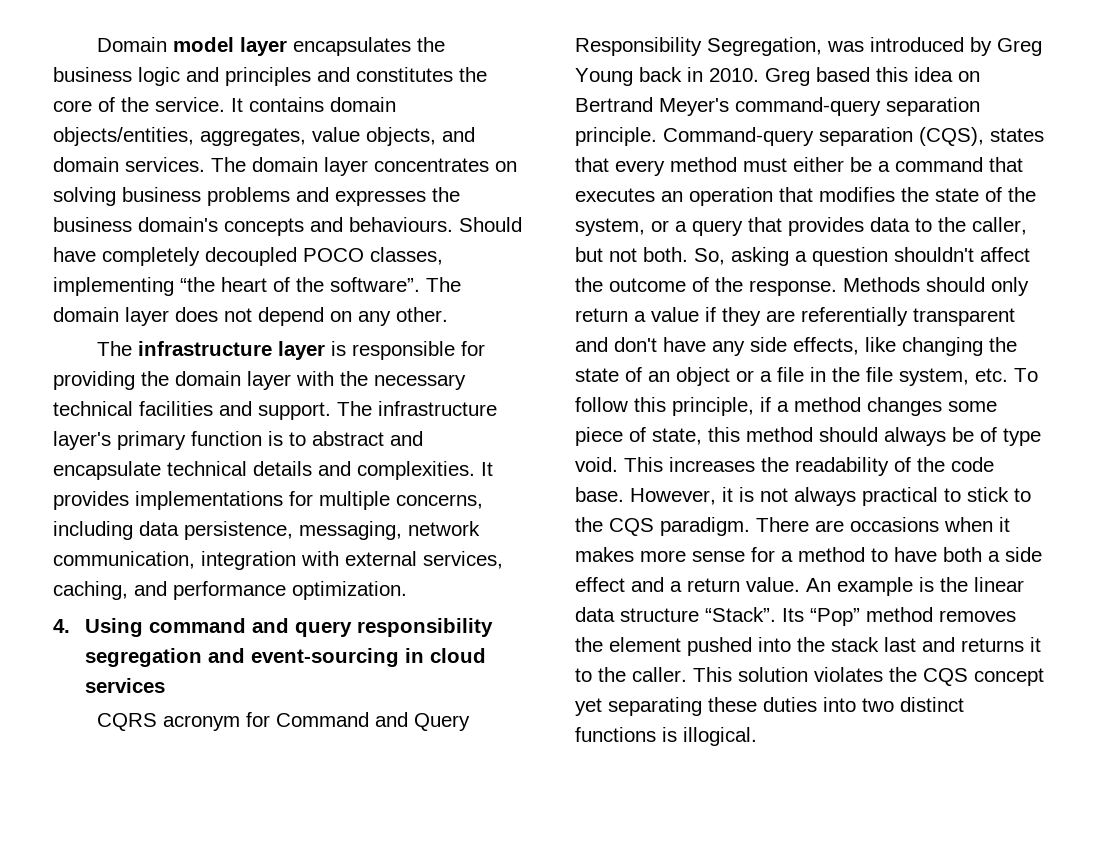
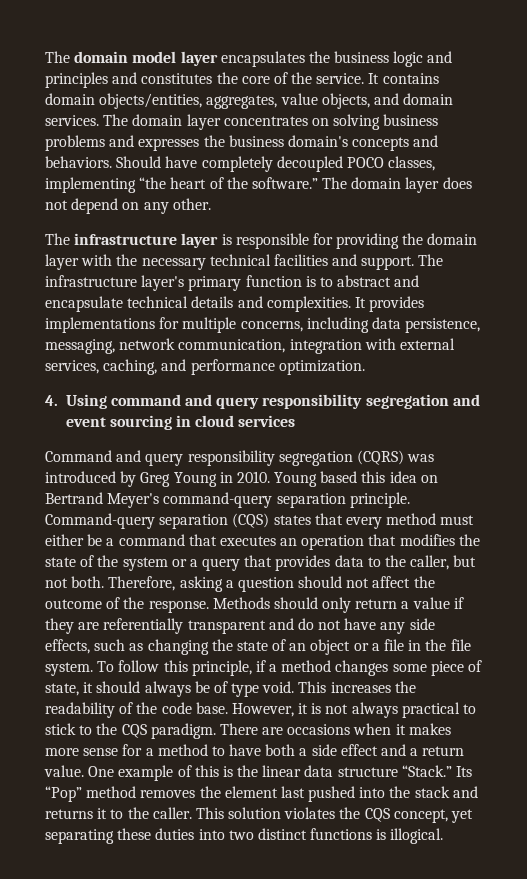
[97,37,168,52] Domain -> [45,51,129,63] The domain
[349,217,453,232] behaviours. -> [45,156,112,168] behaviors.
[330,277,420,292] software”. -> [251,177,318,189] software.”
[251,648,400,667] event-sourcing -> [65,415,172,430] event sourcing
[97,712,471,731] [575,37,822,56] CQRS acronym for Command and Query Responsibility Segregation, -> [45,450,404,466] Command and query responsibility segregation (CQRS)
[639,67,682,82] back -> (217, 479) none
[765,68,810,86] Greg -> [274,472,318,487] Young
[919,127,984,146] (CQS), -> [232,513,270,528] (CQS)
[575,218,645,236] system, -> [122,557,168,571] system
[694,248,725,265] So, -> [108,576,176,591] Therefore,
[894,247,974,262] shouldn't -> [298,576,370,588] should not
[614,337,657,352] don't -> [297,618,342,630] do not
[865,337,896,352] like -> [94,639,144,651] such as
[899,368,1008,386] system, etc. -> [45,662,93,676] system.
[708,427,813,442] this method -> [83,682,94,693] it
[806,577,913,596] An example -> [88,765,219,781] One example of this
[705,607,776,622] “Stack”. -> [401,765,452,777] “Stack.”
(681, 644) none -> [280,786,305,798] last
[884,637,916,652] last -> (450, 792) none
[974,668,1044,686] concept -> [393,809,448,823] concept,

